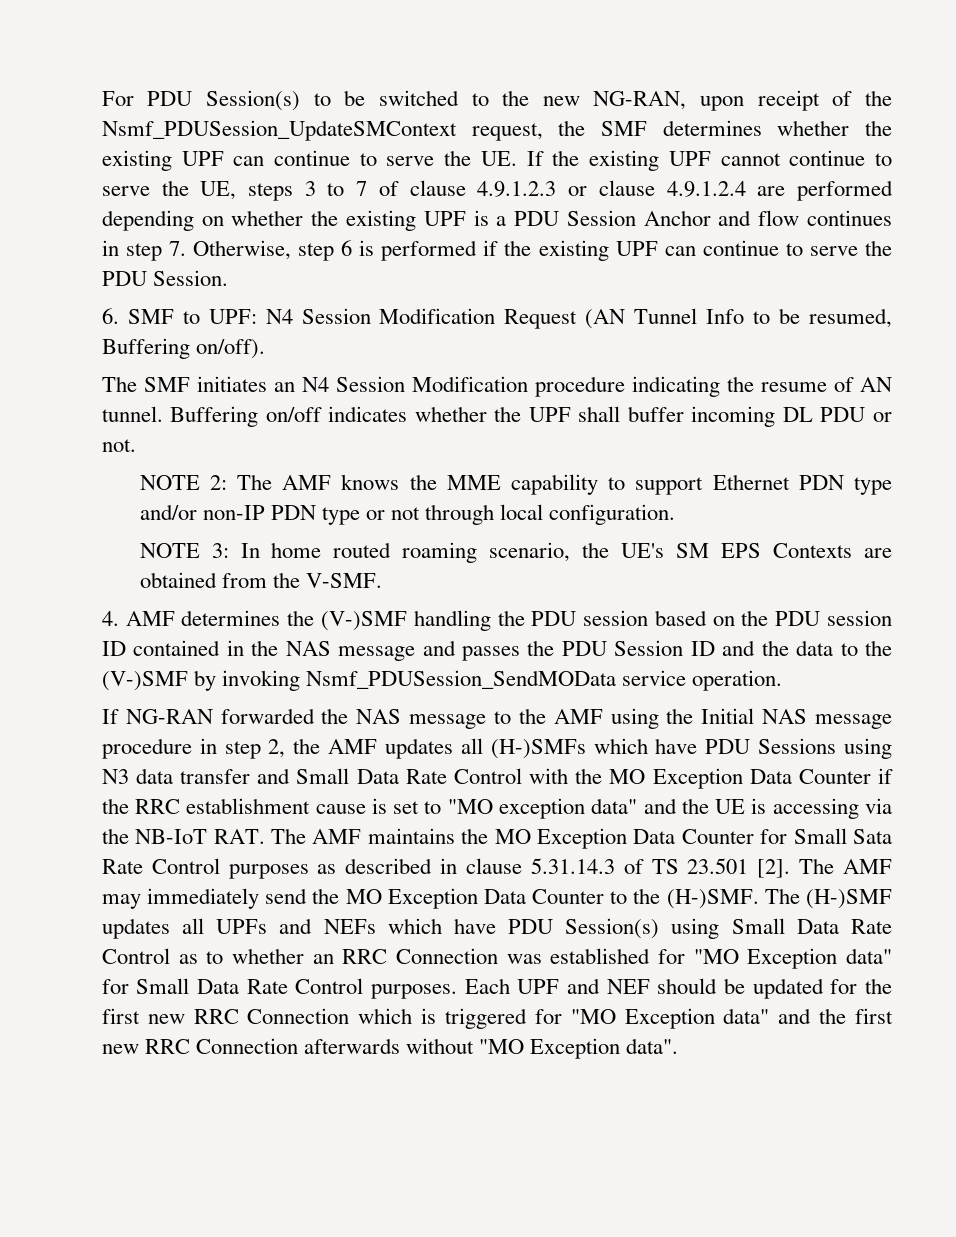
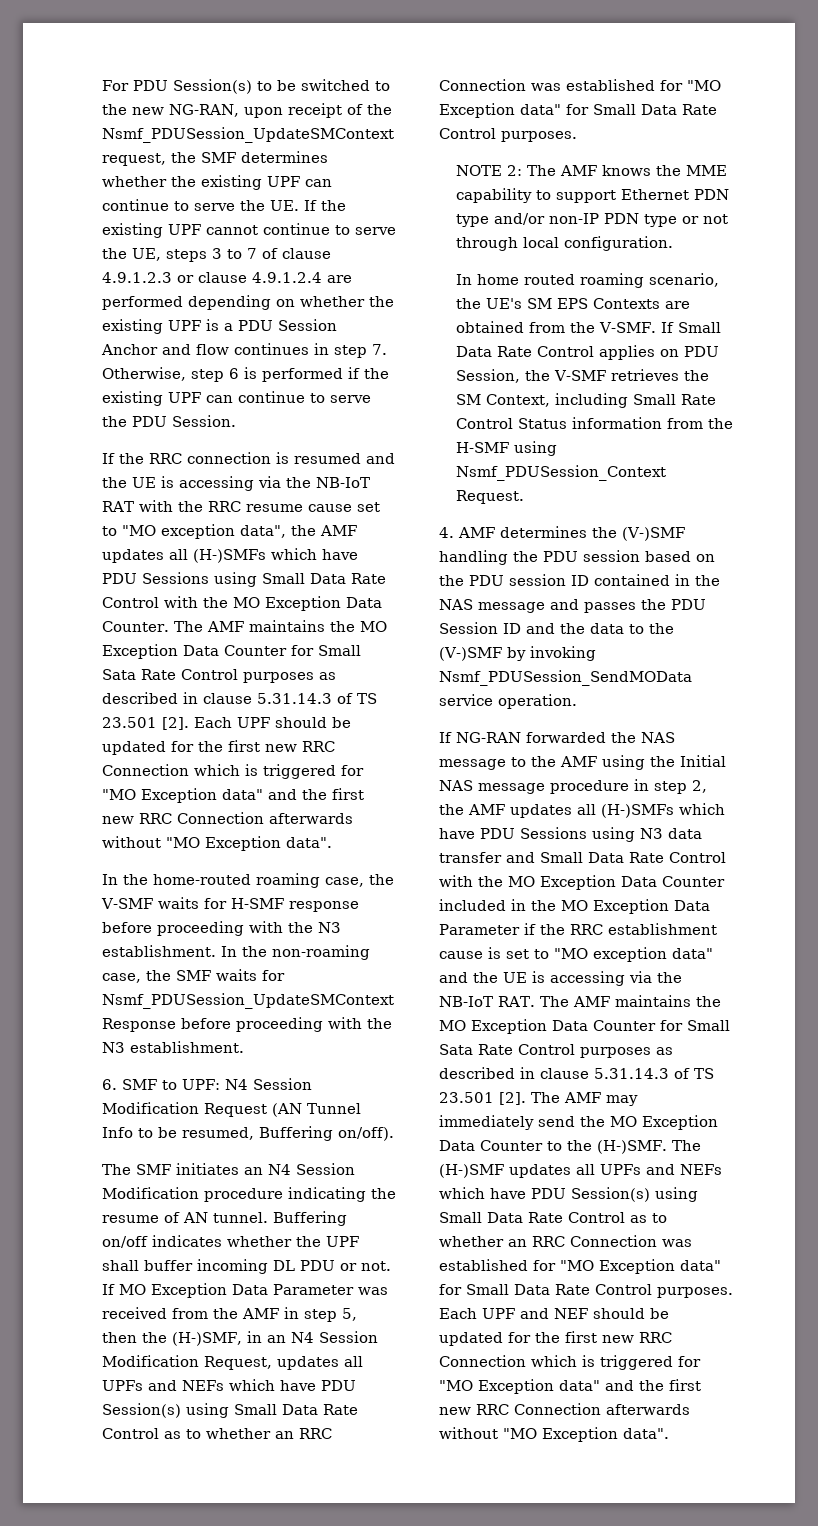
(228, 278) none -> [101,452,395,464] [101,476,370,491] [101,500,380,512] [101,524,357,539] [101,548,358,563] [101,572,386,587] [101,596,382,611] [101,620,387,632] [101,644,361,659] [101,669,336,683] [101,692,377,704] [101,717,351,730] [101,740,335,755] [101,764,364,779] [101,788,364,803] [101,812,353,824] [101,836,332,851] [101,873,394,888] [100,897,359,912] [101,921,341,936] [101,945,370,960] [101,969,285,983] [101,993,394,1009] [101,1017,392,1032] [101,1041,244,1053] // If the RRC connection is resumed and the UE is accessing via the NB-IoT RAT with the RRC resume cause set to "MO exception data", the AMF updates all (H-)SMFs which have PDU Sessions using Small Data Rate Control with the MO Exception Data Counter. The AMF maintains the MO Exception Data Counter for Small Sata Rate Control purposes as described in clause 5.31.14.3 of TS 23.501 [2]. Each UPF should be updated for the first new RRC Connection which is triggered for "MO Exception data" and the first new RRC Connection afterwards without "MO Exception data". // In the home-routed roaming case, the V-SMF waits for H-SMF response before proceeding with the N3 establishment. In the non-roaming case, the SMF waits for Nsmf_PDUSession_UpdateSMContext Response before proceeding with the N3 establishment.
(136, 445) none -> [101,1283,388,1298] [101,1307,357,1322] [101,1331,378,1346] [101,1355,363,1370] [101,1379,356,1391] [101,1403,358,1418] [101,1428,332,1439] [438,79,721,91] [438,103,717,118] [438,128,577,142] If MO Exception Data Parameter was received from the AMF in step 5, then the (H-)SMF, in an N4 Session Modification Request, updates all UPFs and NEFs which have PDU Session(s) using Small Data Rate Control as to whether an RRC Connection was established for "MO Exception data" for Small Data Rate Control purposes.
[139,543,229,558] NOTE 3: -> (673, 243) none
(382, 580) none -> [660,322,721,333] [455,345,719,360] [455,369,709,383] [455,393,716,408] [455,417,733,429] [455,441,557,456] [455,465,666,481] [455,490,524,504] If Small Data Rate Control applies on PDU Session, the V-SMF retrieves the SM Context, including Small Rate Control Status information from the H-SMF using Nsmf_PDUSession_Context Request.
(871, 776) none -> [438,899,710,914] [438,924,520,935] included in the MO Exception Data Parameter

